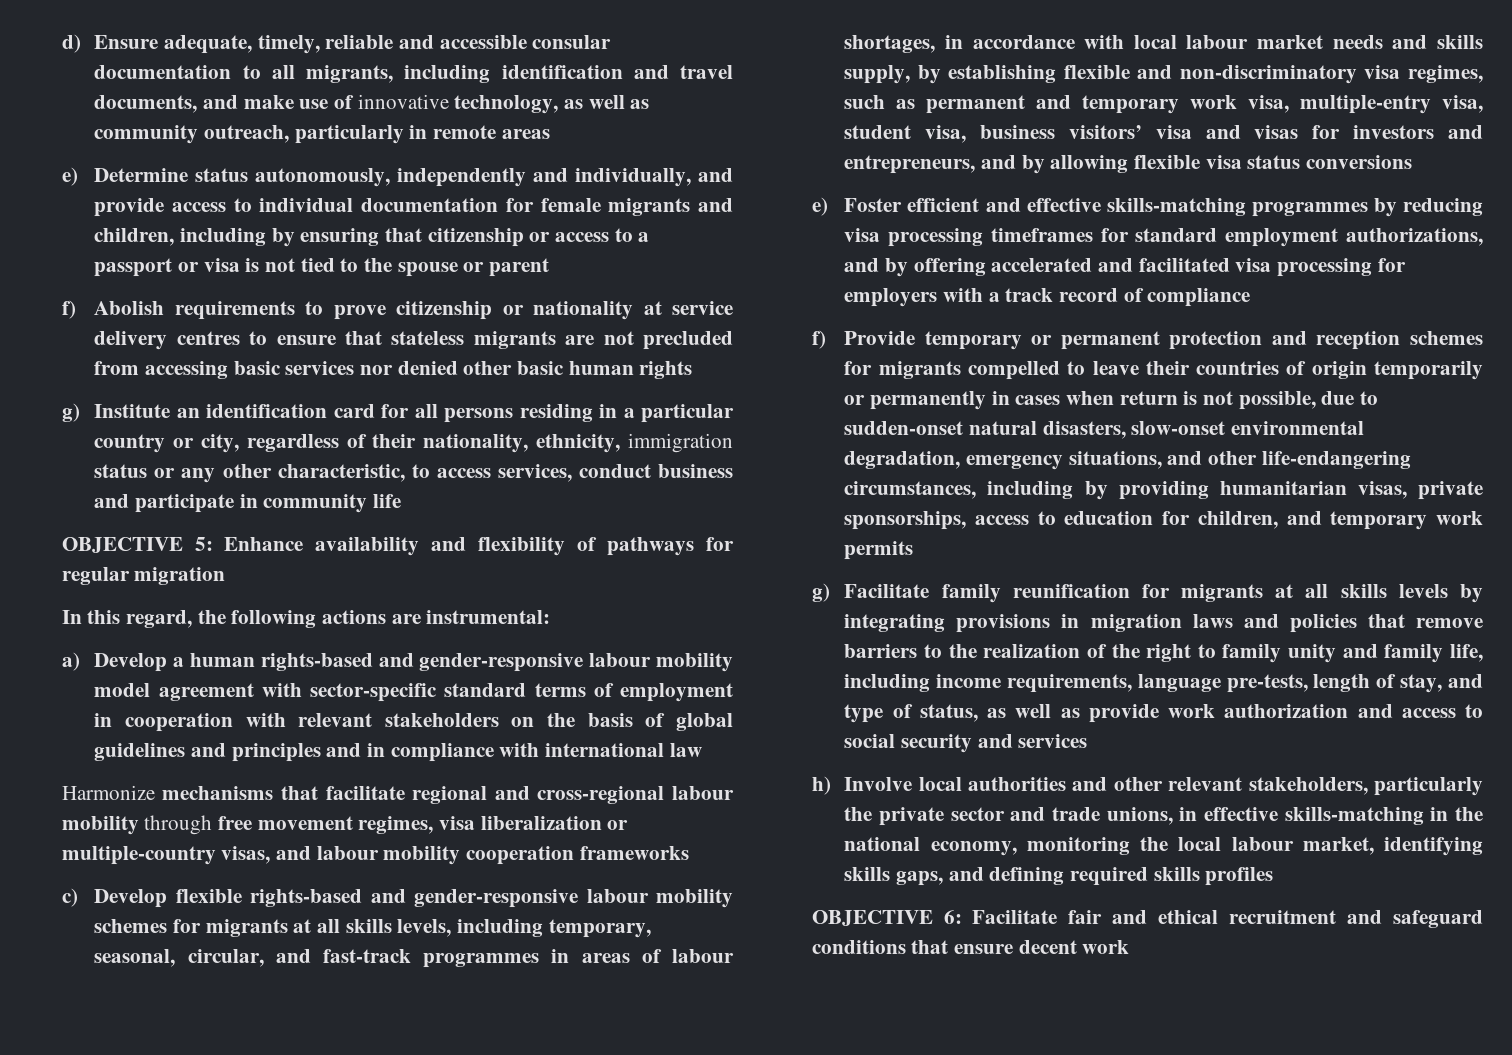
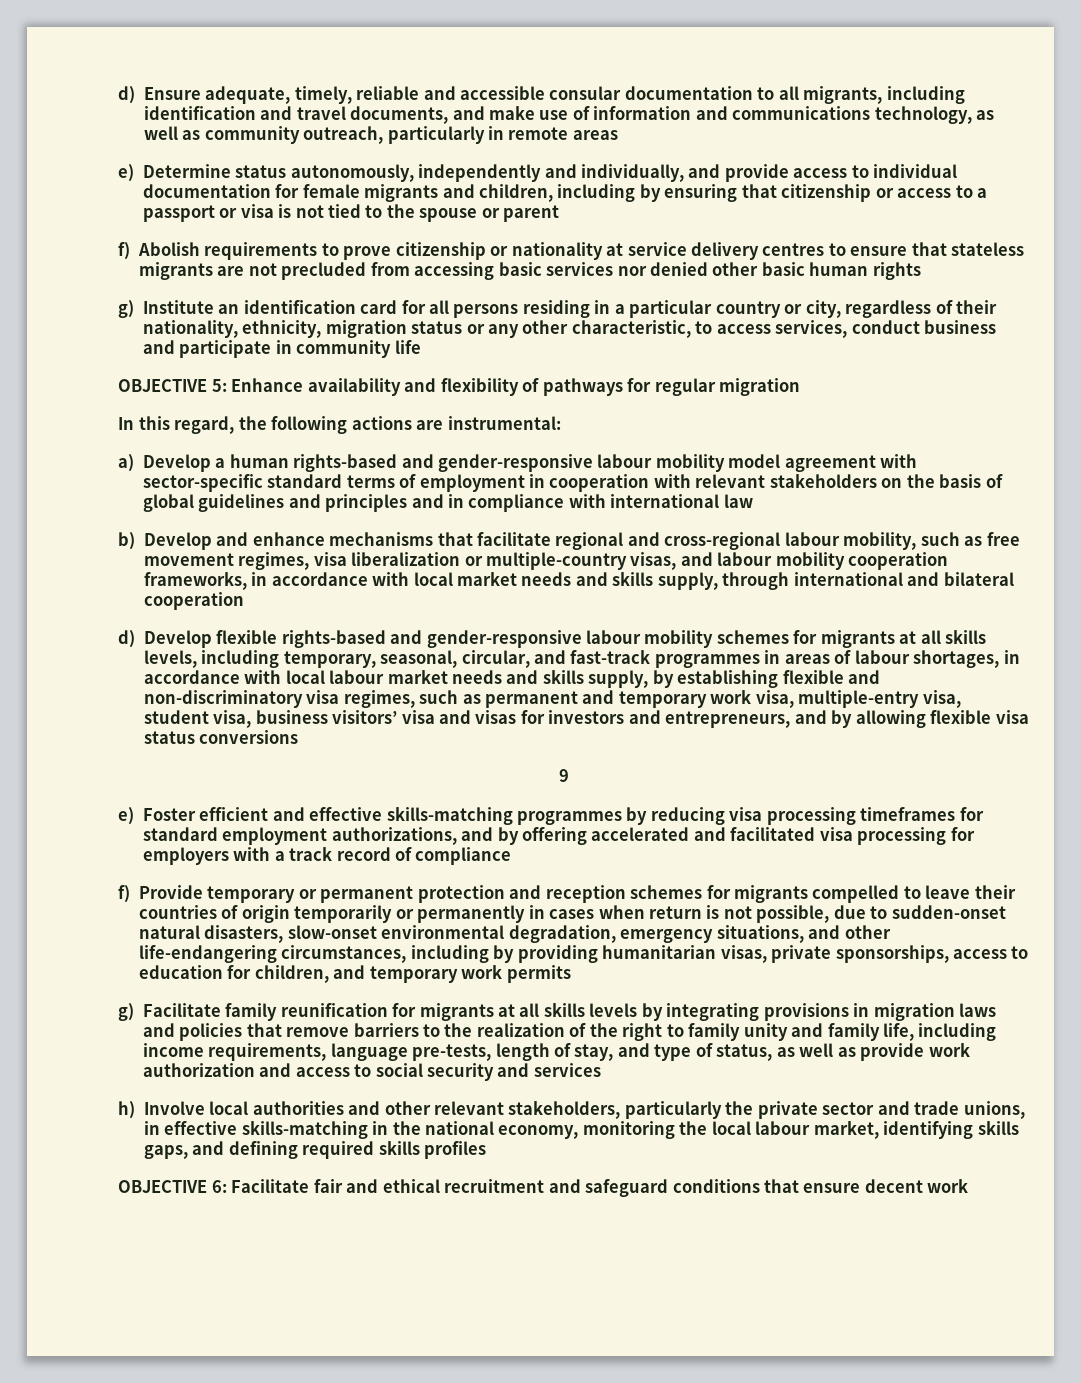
[357,94,449,109] innovative -> [593,106,871,120] information and communications
[628,433,733,453] immigration -> [325,320,407,338] migration
[61,785,155,800] Harmonize -> [118,532,325,550] b) Develop and enhance
[61,815,213,835] mobility through -> [843,532,983,550] mobility, such as
[579,846,689,860] [61,888,78,907] frameworks // c) -> [143,572,1014,590] [143,592,244,610] [118,630,136,648] frameworks, in accordance with local market needs and skills supply, through international and bilateral cooperation // d)
(1412, 162) none -> [558,769,569,782] // 9

